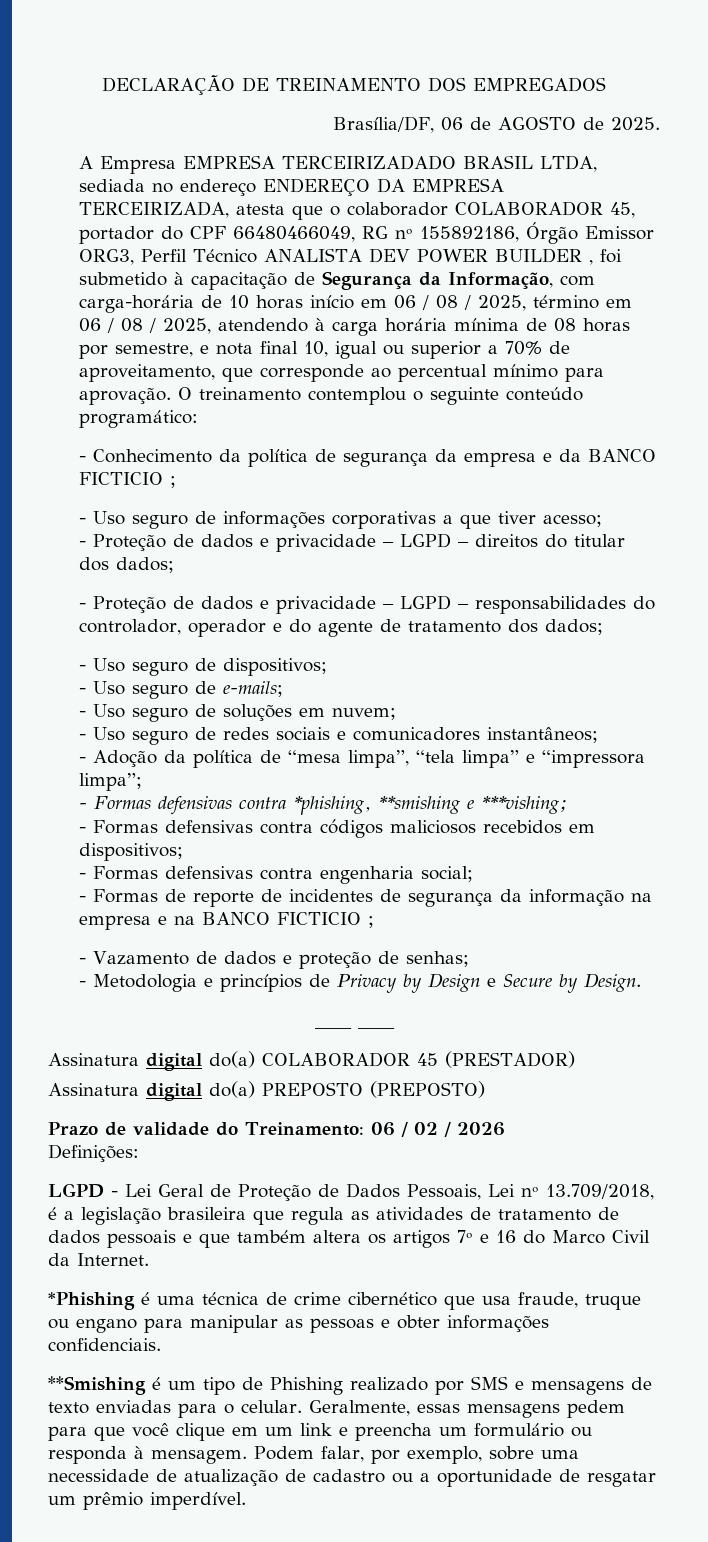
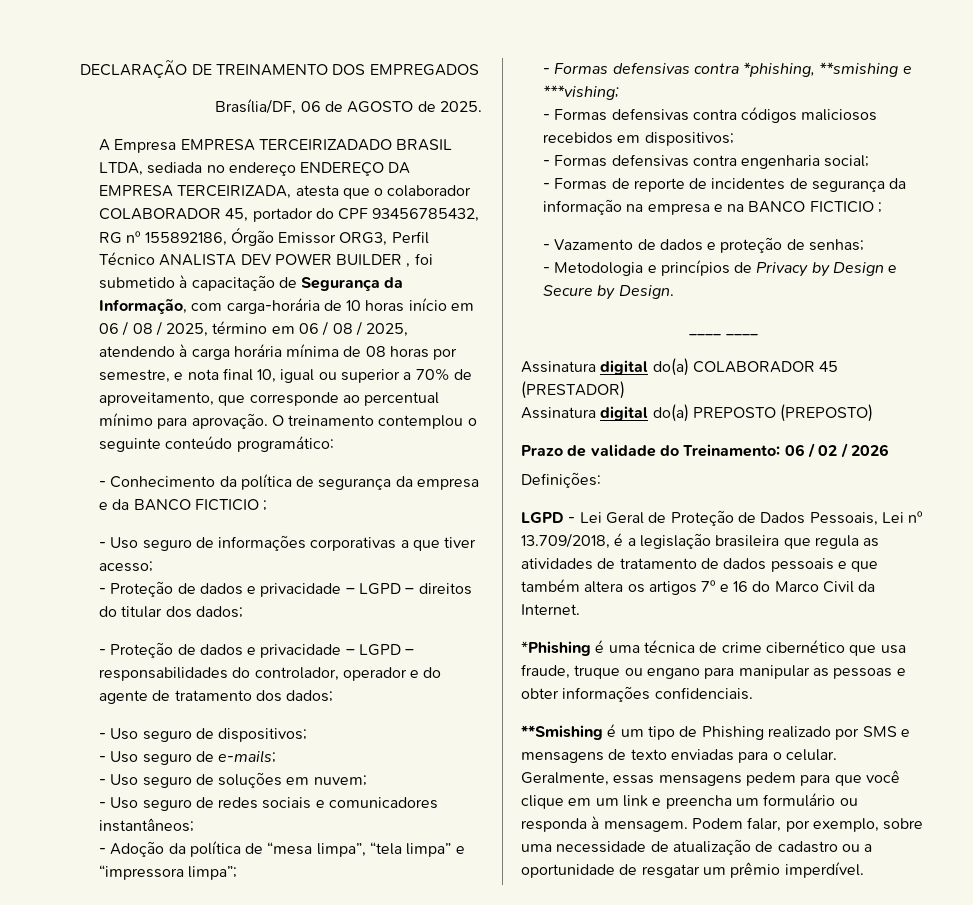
[232,226,355,242] 66480466049, -> [372,208,480,222] 93456785432,

